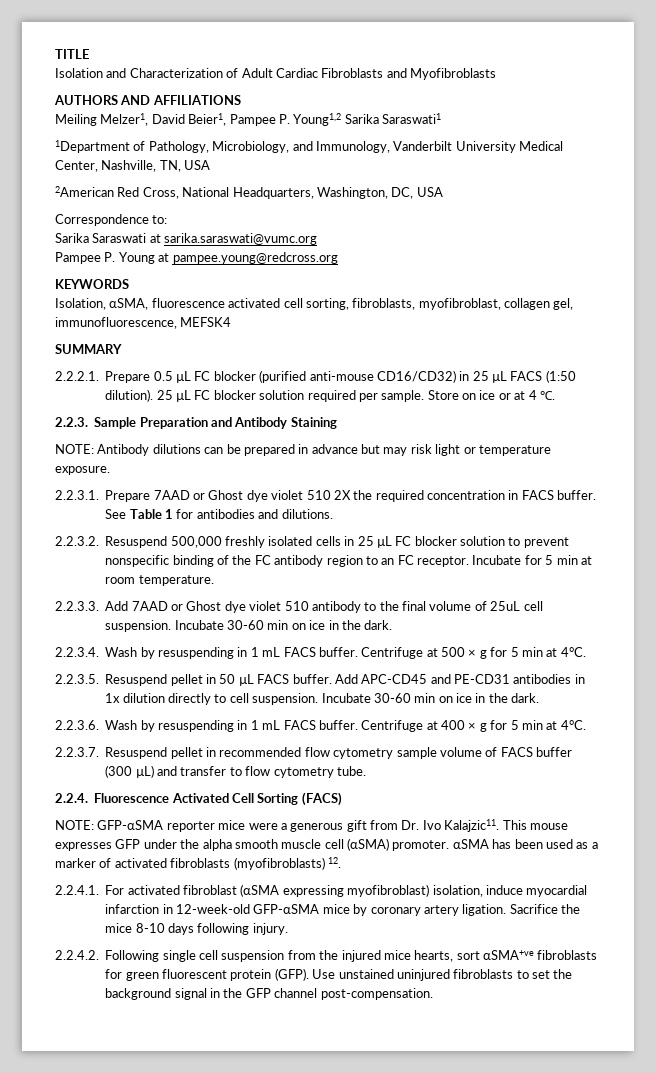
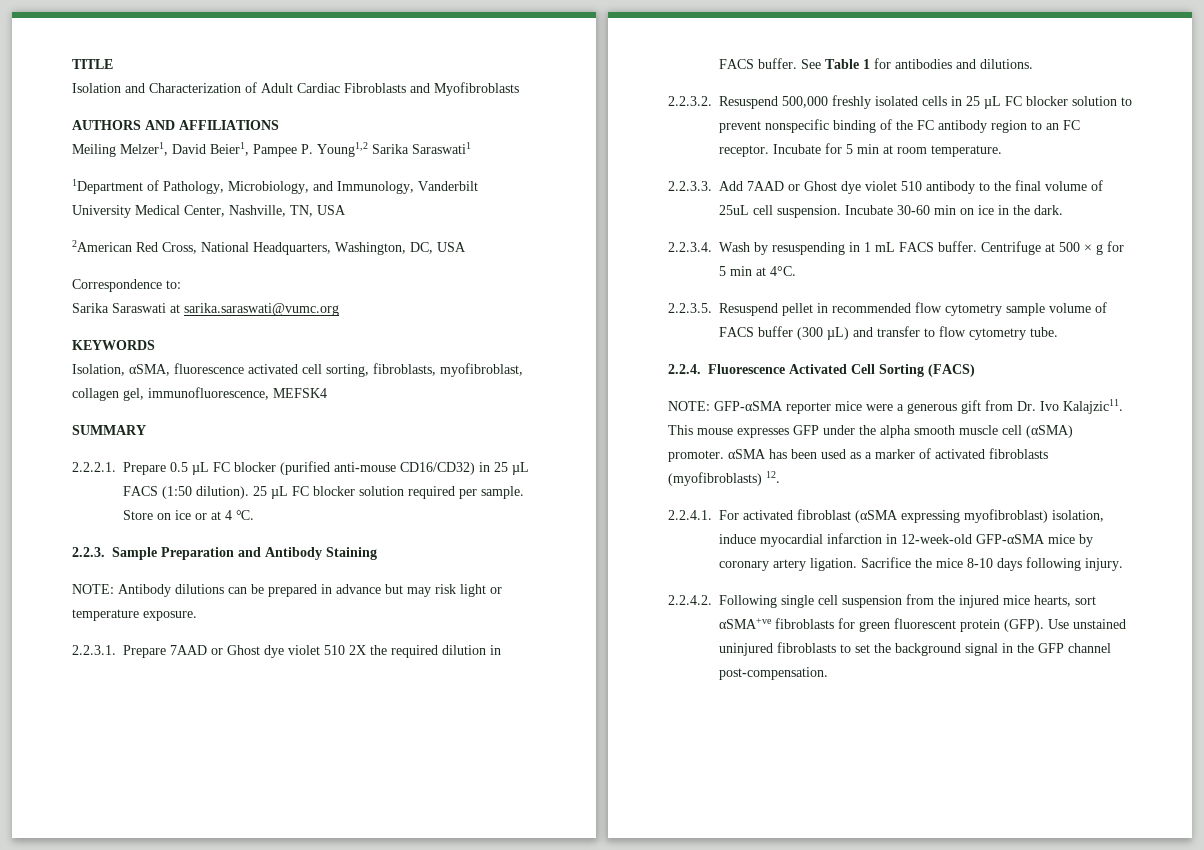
[55,252,338,264] // Pampee P. Young at pampee.young@redcross.org -> (339, 309) none
[427,490,505,500] concentration -> [442,645,486,655] dilution
[219,674,585,686] [105,693,540,705] [55,720,586,732] [55,747,216,759] 50 µL FACS buffer. Add APC-CD45 and PE-CD31 antibodies in 1x dilution directly to cell suspension. Incubate 30-60 min on ice in the dark. // 2.2.3.6. Wash by resuspending in 1 mL FACS buffer. Centrifuge at 400 × g for 5 min at 4°C. // 2.2.3.7. Resuspend pellet in -> (828, 308) none

